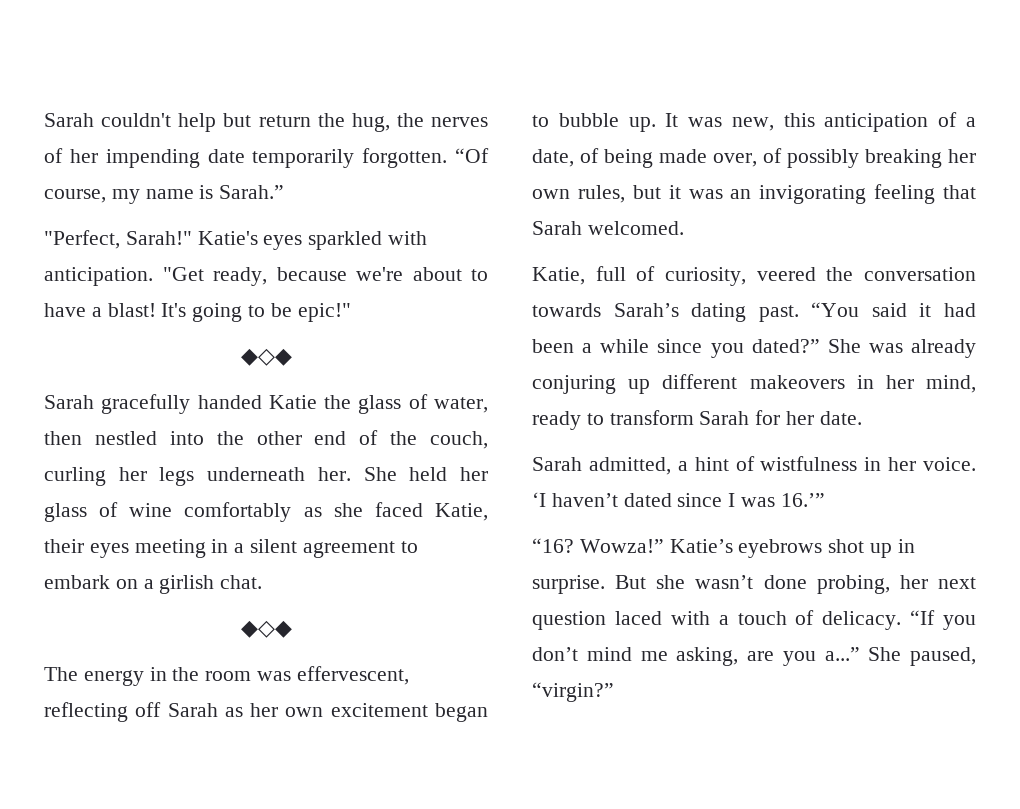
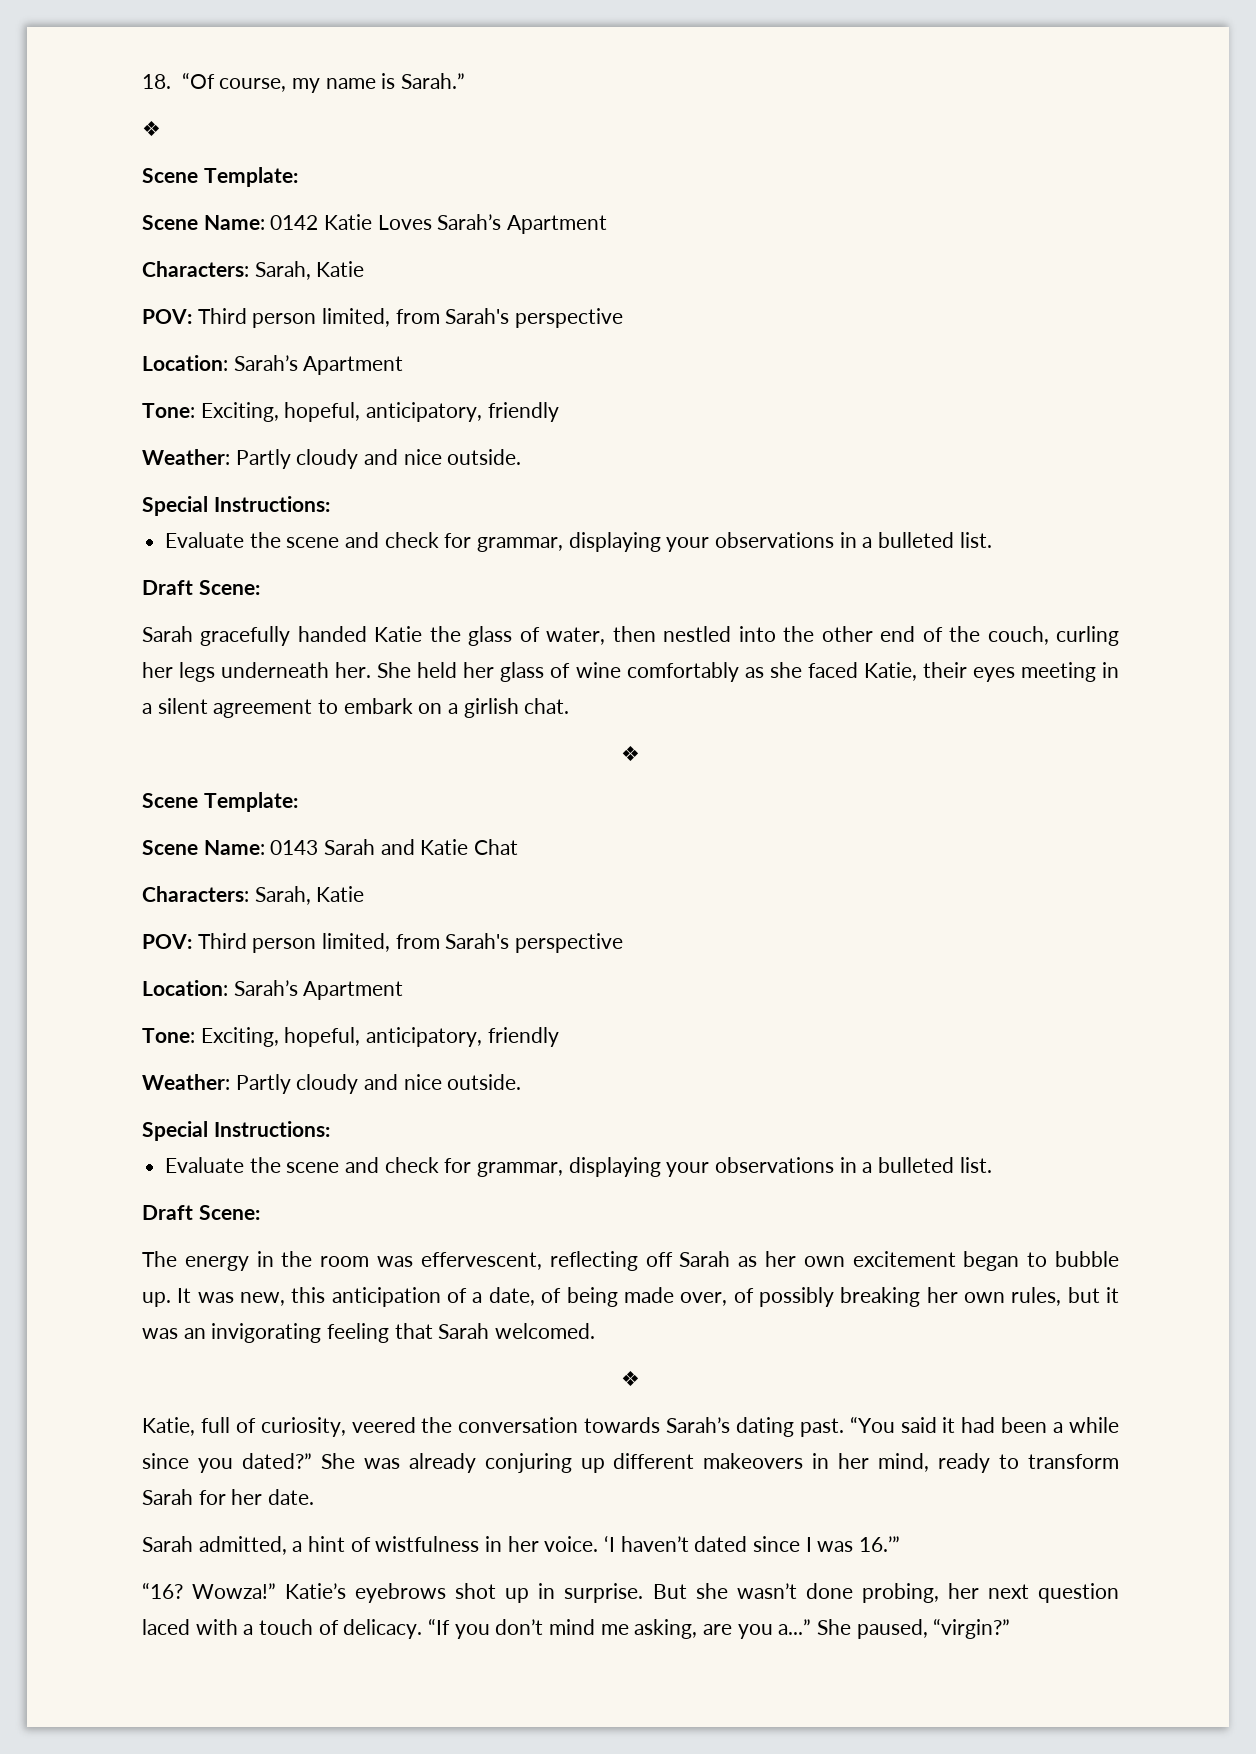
[44,113,488,132] [44,148,448,168] Sarah couldn't help but return the hug, the nerves of her impending date temporarily forgotten. -> [142,74,171,89] 18.
[44,230,428,250] [44,267,488,286] [44,303,351,322] [240,348,292,366] "Perfect, Sarah!" Katie's eyes sparkled with anticipation. "Get ready, because we're about to have a blast! It's going to be epic!" // ◆◇◆ -> [142,121,161,136] [142,167,298,187] [142,214,608,234] [142,261,365,280] [142,308,624,328] [142,355,404,375] [142,402,559,422] [142,449,522,469] [142,496,330,516] [165,532,992,552] [142,580,260,595] ❖ // Scene Template: // Scene Name: 0142 Katie Loves Sarah’s Apartment // Characters: Sarah, Katie // POV: Third person limited, from Sarah's perspective // Location: Sarah’s Apartment // Tone: Exciting, hopeful, anticipatory, friendly // Weather: Partly cloudy and nice outside. // Special Instructions: // Evaluate the scene and check for grammar, displaying your observations in a bulleted list. // Draft Scene:
[240,620,292,638] ◆◇◆ -> [621,746,640,761] [142,792,298,812] [142,839,519,855] [142,886,365,905] [142,933,624,953] [142,980,404,1000] [142,1027,559,1047] [142,1074,522,1094] [142,1121,330,1141] [165,1157,992,1177] [142,1205,260,1220] ❖ // Scene Template: // Scene Name: 0143 Sarah and Katie Chat // Characters: Sarah, Katie // POV: Third person limited, from Sarah's perspective // Location: Sarah’s Apartment // Tone: Exciting, hopeful, anticipatory, friendly // Weather: Partly cloudy and nice outside. // Special Instructions: // Evaluate the scene and check for grammar, displaying your observations in a bulleted list. // Draft Scene:
(684, 228) none -> [621,1371,640,1386] // ❖

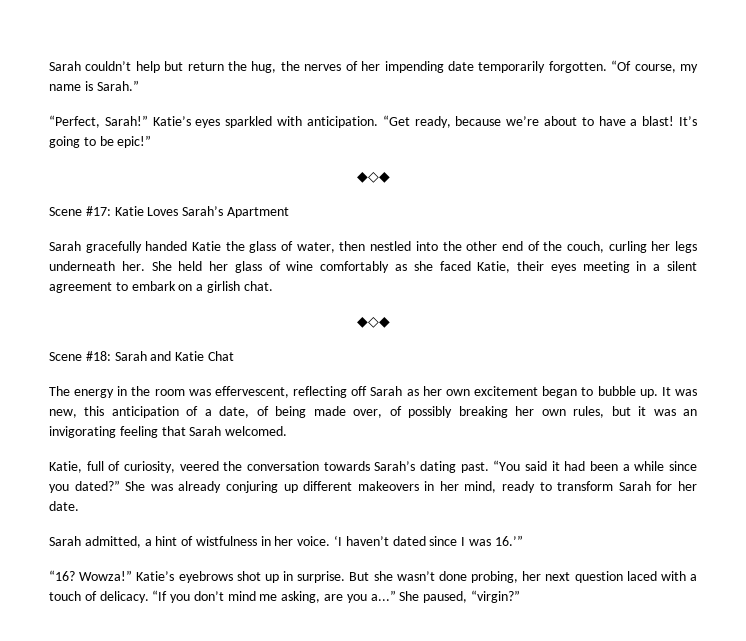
[142,74,171,89] 18. -> [49,61,607,73] Sarah couldn’t help but return the hug, the nerves of her impending date temporarily forgotten.
[142,121,161,136] [142,167,298,187] [142,214,608,234] [142,261,365,280] [142,308,624,328] [142,355,404,375] [142,402,559,422] [142,449,522,469] [142,496,330,516] [165,532,992,552] [142,580,260,595] ❖ // Scene Template: // Scene Name: 0142 Katie Loves Sarah’s Apartment // Characters: Sarah, Katie // POV: Third person limited, from Sarah's perspective // Location: Sarah’s Apartment // Tone: Exciting, hopeful, anticipatory, friendly // Weather: Partly cloudy and nice outside. // Special Instructions: // Evaluate the scene and check for grammar, displaying your observations in a bulleted list. // Draft Scene: -> [49,115,697,128] [49,135,152,148] [356,172,390,183] [49,206,289,218] “Perfect, Sarah!” Katie’s eyes sparkled with anticipation. “Get ready, because we’re about to have a blast! It’s going to be epic!” // ◆◇◆ // Scene #17: Katie Loves Sarah’s Apartment
[621,746,640,761] [142,792,298,812] [142,840,319,855] ❖ // Scene Template: // Scene Name: 0143 -> [356,317,390,328] [49,351,111,361] ◆◇◆ // Scene #18:
[142,886,365,905] [142,933,624,953] [142,980,404,1000] [142,1027,559,1047] [142,1074,522,1094] [142,1121,330,1141] [165,1157,992,1177] [142,1205,260,1220] // Characters: Sarah, Katie // POV: Third person limited, from Sarah's perspective // Location: Sarah’s Apartment // Tone: Exciting, hopeful, anticipatory, friendly // Weather: Partly cloudy and nice outside. // Special Instructions: // Evaluate the scene and check for grammar, displaying your observations in a bulleted list. // Draft Scene: -> (234, 356) none
[621,1371,640,1386] // ❖ -> (288, 431) none

